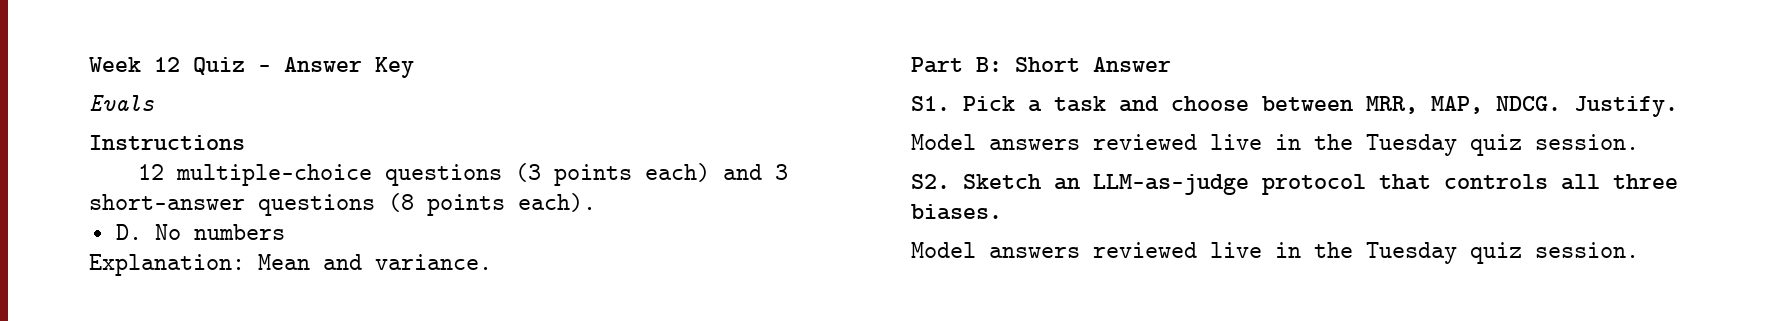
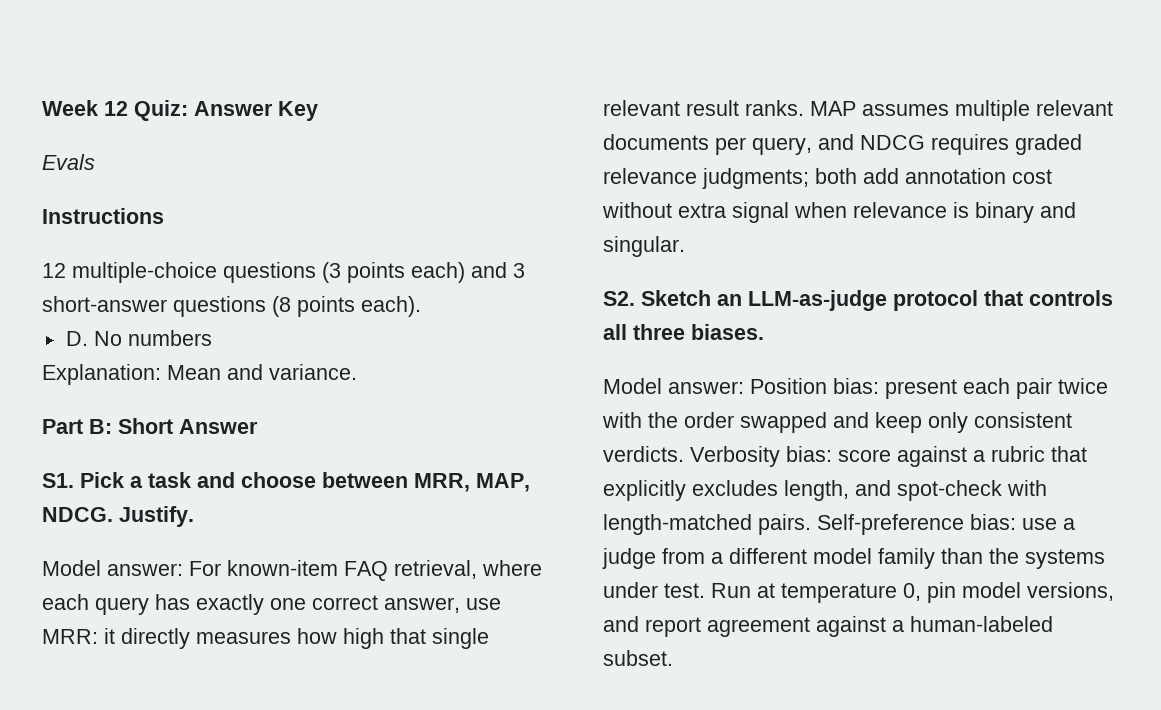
[193,57,271,75] Quiz — -> [134,100,188,121] Quiz:
[989,134,1639,156] answers reviewed live in the Tuesday quiz session. -> [107,560,542,581] [42,594,501,615] [42,628,489,649] [603,100,1113,121] [603,134,1082,155] [603,168,1052,189] [602,202,1076,223] [603,236,685,257] answer: For known-item FAQ retrieval, where each query has exactly one correct answer, use MRR: it directly measures how high that single relevant result ranks. MAP assumes multiple relevant documents per query, and NDCG requires graded relevance judgments; both add annotation cost without extra signal when relevance is binary and singular.
[989,242,1639,264] answers reviewed live in the Tuesday quiz session. -> [668,378,1108,399] [602,412,1072,433] [603,446,1087,467] [603,480,1047,501] [603,514,1075,535] [602,548,1105,569] [603,582,1114,603] [603,616,1053,637] [603,650,673,666] answer: Position bias: present each pair twice with the order swapped and keep only consistent verdicts. Verbosity bias: score against a rubric that explicitly excludes length, and spot-check with length-matched pairs. Self-preference bias: use a judge from a different model family than the systems under test. Run at temperature 0, pin model versions, and report agreement against a human-labeled subset.

